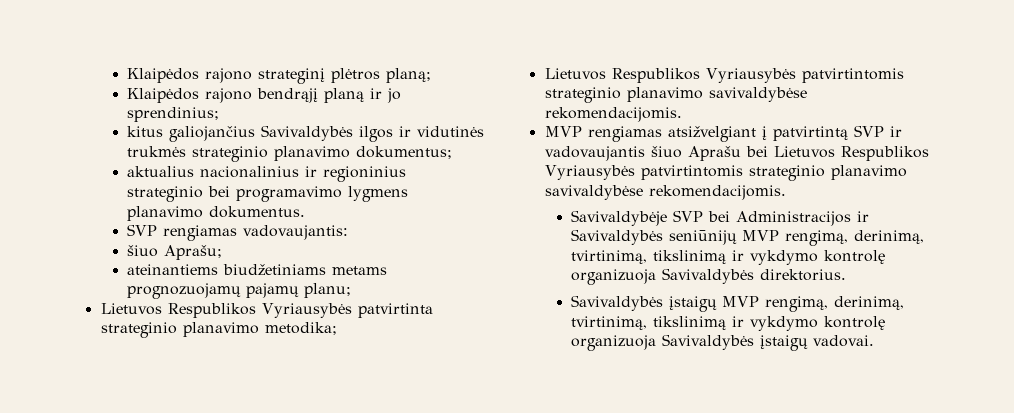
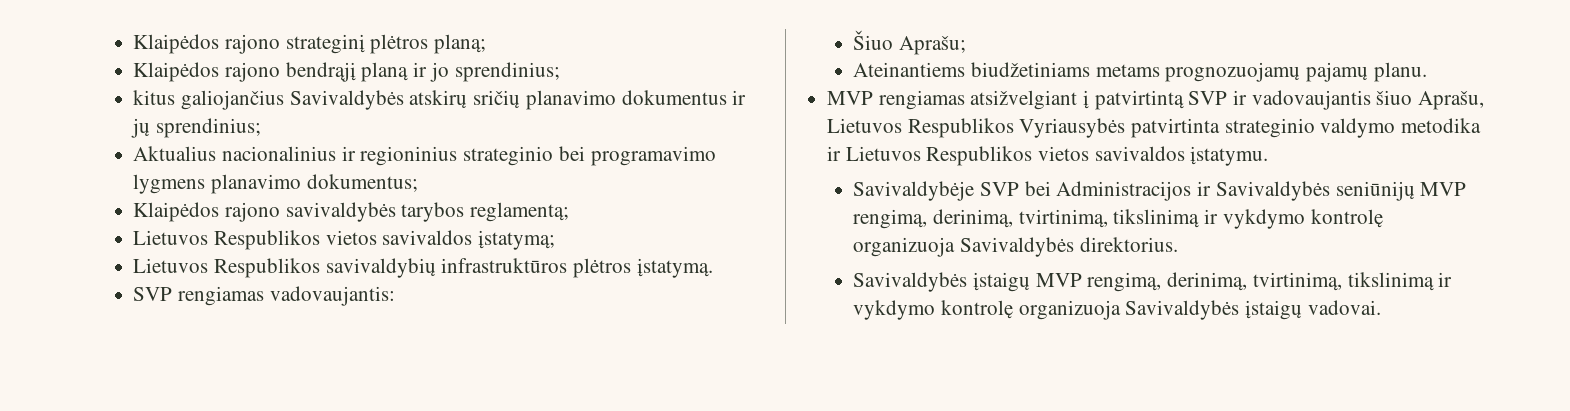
[359,126,485,142] [127,146,453,162] [127,166,195,177] ilgos ir vidutinės trukmės strateginio planavimo dokumentus; // aktualius -> [409,90,747,110] [131,118,262,138] [133,146,217,161] atskirų sričių planavimo dokumentus ir jų sprendinius; // Aktualius
[209,206,306,218] dokumentus. -> [306,174,418,192] [133,202,570,222] [133,230,556,250] [133,258,713,278] dokumentus; // Klaipėdos rajono savivaldybės tarybos reglamentą; // Lietuvos Respublikos vietos savivaldos įstatymą; // Lietuvos Respublikos savivaldybių infrastruktūros plėtros įstatymą.
[127,245,159,257] šiuo -> [853,30,894,50] Šiuo
[127,264,219,275] ateinantiems -> [853,62,966,77] Ateinantiems
[304,283,352,298] [100,303,433,318] [100,322,337,338] [544,68,904,83] [544,87,807,103] [544,107,682,122] planu; // Lietuvos Respublikos Vyriausybės patvirtinta strateginio planavimo metodika; // Lietuvos Respublikos Vyriausybės patvirtintomis strateginio planavimo savivaldybėse rekomendacijomis. -> [1373,62,1427,82] planu.
[687,146,929,161] [544,165,907,181] [544,185,786,200] Aprašu bei Lietuvos Respublikos Vyriausybės patvirtintomis strateginio planavimo savivaldybėse rekomendacijomis. -> [1418,91,1485,110] [827,118,1482,138] [827,146,1269,166] Aprašu, Lietuvos Respublikos Vyriausybės patvirtinta strateginio valdymo metodika ir Lietuvos Respublikos vietos savivaldos įstatymu.

